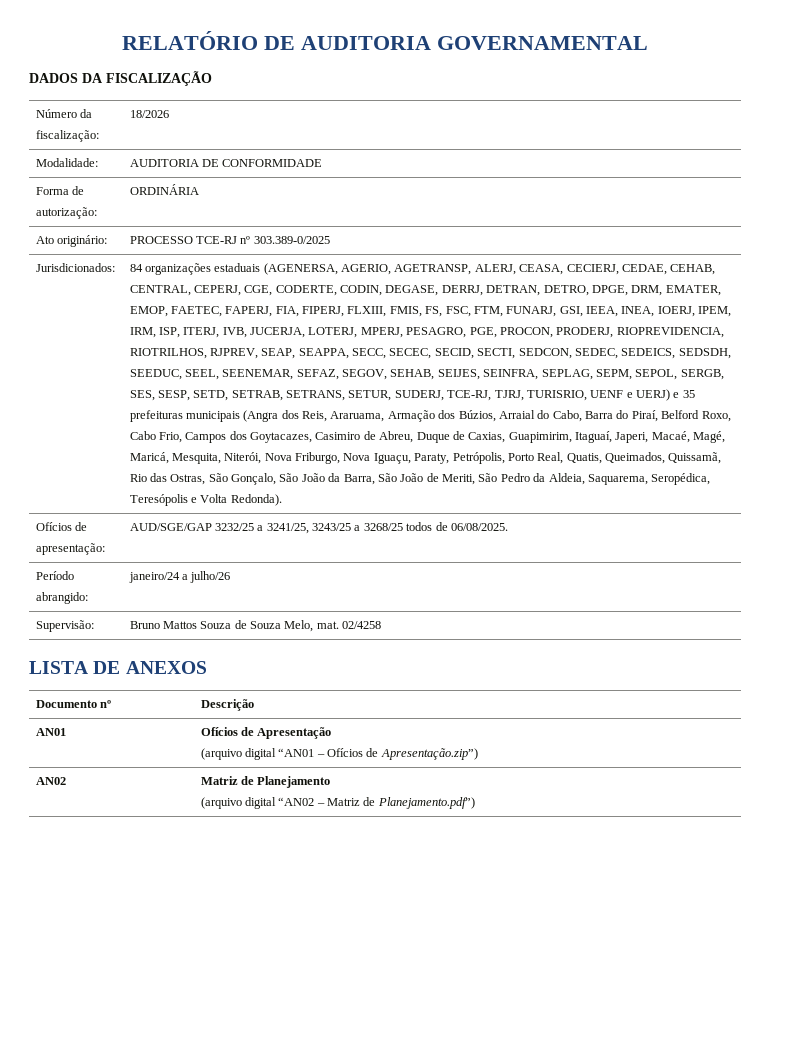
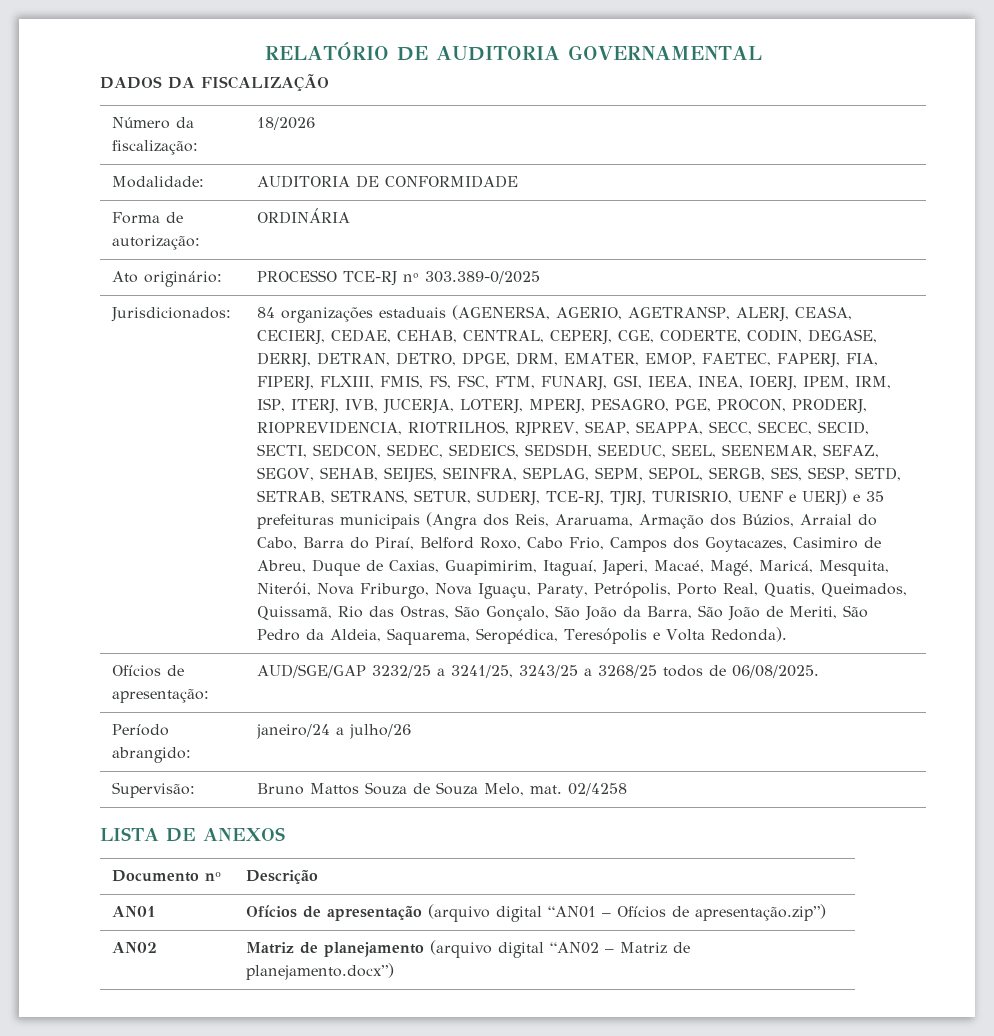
[257,727,332,739] Apresentação // -> [327,905,423,921] apresentação
[380,748,478,760] Apresentação.zip”) -> [695,904,827,921] apresentação.zip”)
[257,776,331,788] Planejamento // -> [324,942,425,957] planejamento
[377,797,475,809] Planejamento.pdf”) -> [246,963,395,980] planejamento.docx”)

